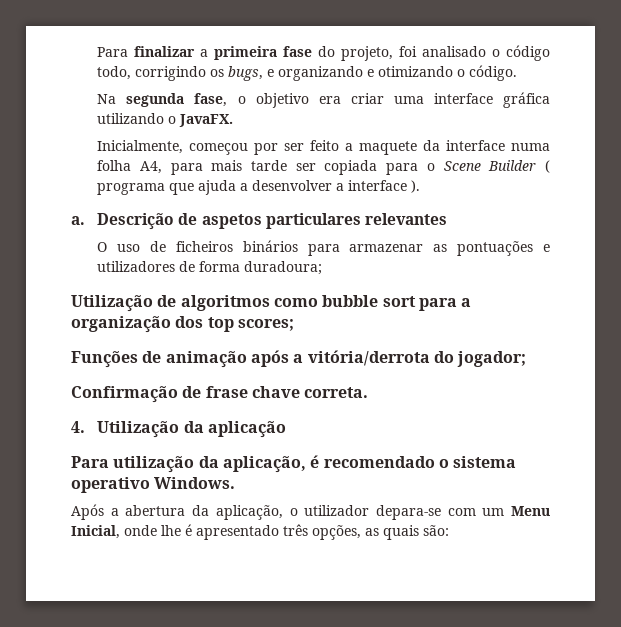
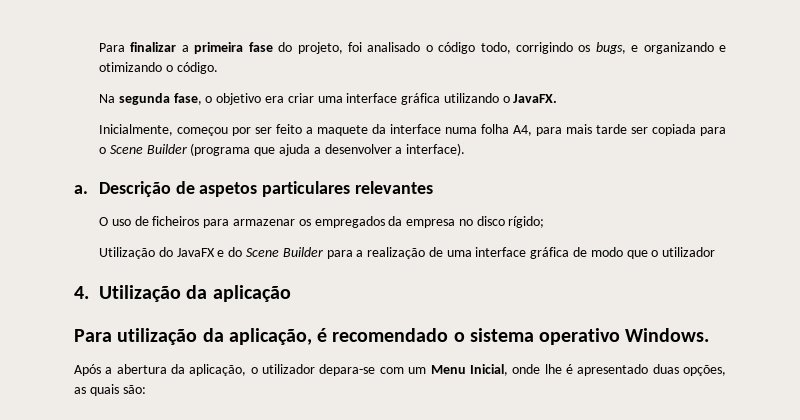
[544,160,550,173] [97,183,166,195] ( programa -> [190,143,251,156] (programa
[348,180,421,193] interface ). -> [406,143,466,156] interface).
[242,240,298,252] binários -> (200, 221) none
[433,241,550,256] [97,261,323,275] [71,295,472,312] [71,316,294,333] [71,350,527,368] [71,386,369,403] as pontuações e utilizadores de forma duradoura; // Utilização de algoritmos como bubble sort para a organização dos top scores; // Funções de animação após a vitória/derrota do jogador; // Confirmação de frase chave correta. -> [298,216,545,228] [99,247,716,259] os empregados da empresa no disco rígido; // Utilização do JavaFX e do Scene Builder para a realização de uma interface gráfica de modo que o utilizador
[283,524,308,536] três -> [652,364,679,374] duas

